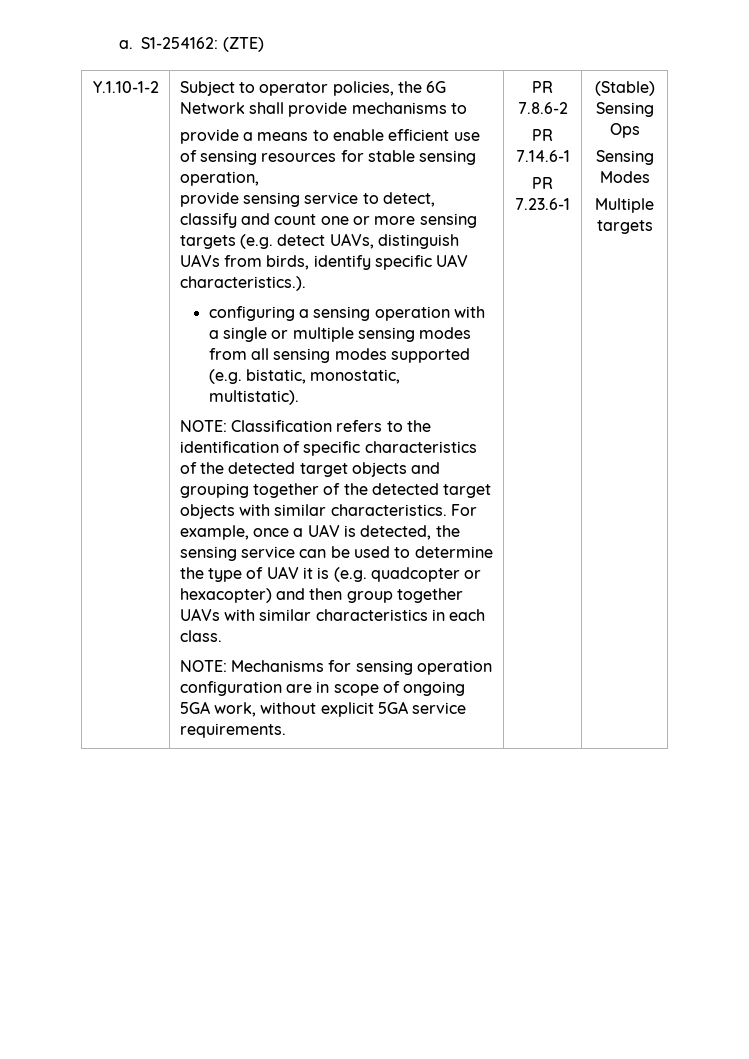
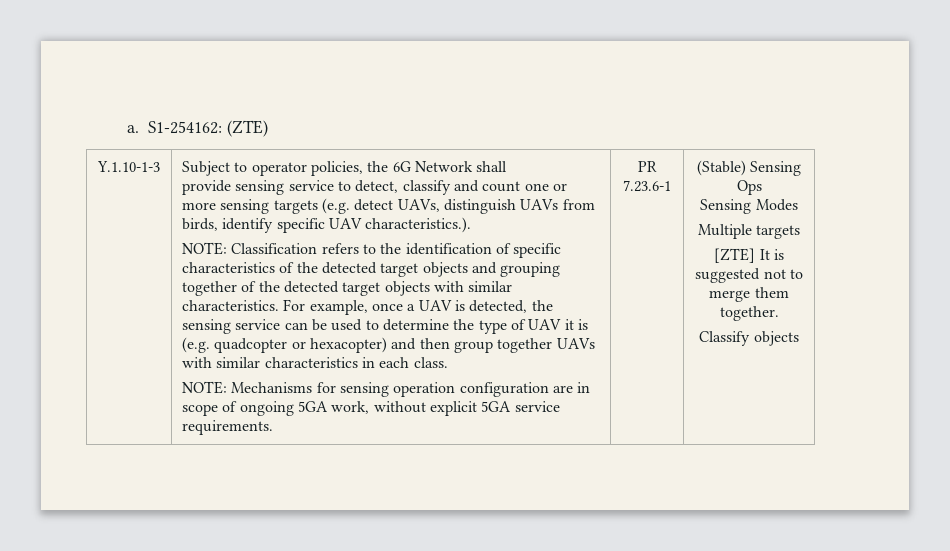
[92,81,159,93] Y.1.10-1-2 -> [97,161,160,172] Y.1.10-1-3
[288,102,467,117] [179,129,480,144] [179,150,477,165] [179,171,259,186] provide mechanisms to // provide a means to enable efficient use of sensing resources for stable sensing operation, -> (508, 166) none
[208,306,486,321] [208,327,472,342] [208,348,471,363] [208,369,401,384] [208,390,299,405] // configuring a sensing operation with a single or multiple sensing modes from all sensing modes supported (e.g. bistatic, monostatic, multistatic). -> (472, 225) none
[517,102,568,114] [532,129,553,141] [515,150,570,162] [532,177,553,189] 7.8.6-2 // PR 7.14.6-1 // PR -> (657, 166) none
(653, 227) none -> [714,248,784,263] [695,268,803,283] [709,287,789,302] [719,306,779,321] [699,331,799,346] // [ZTE] It is suggested not to merge them together. // Classify objects

